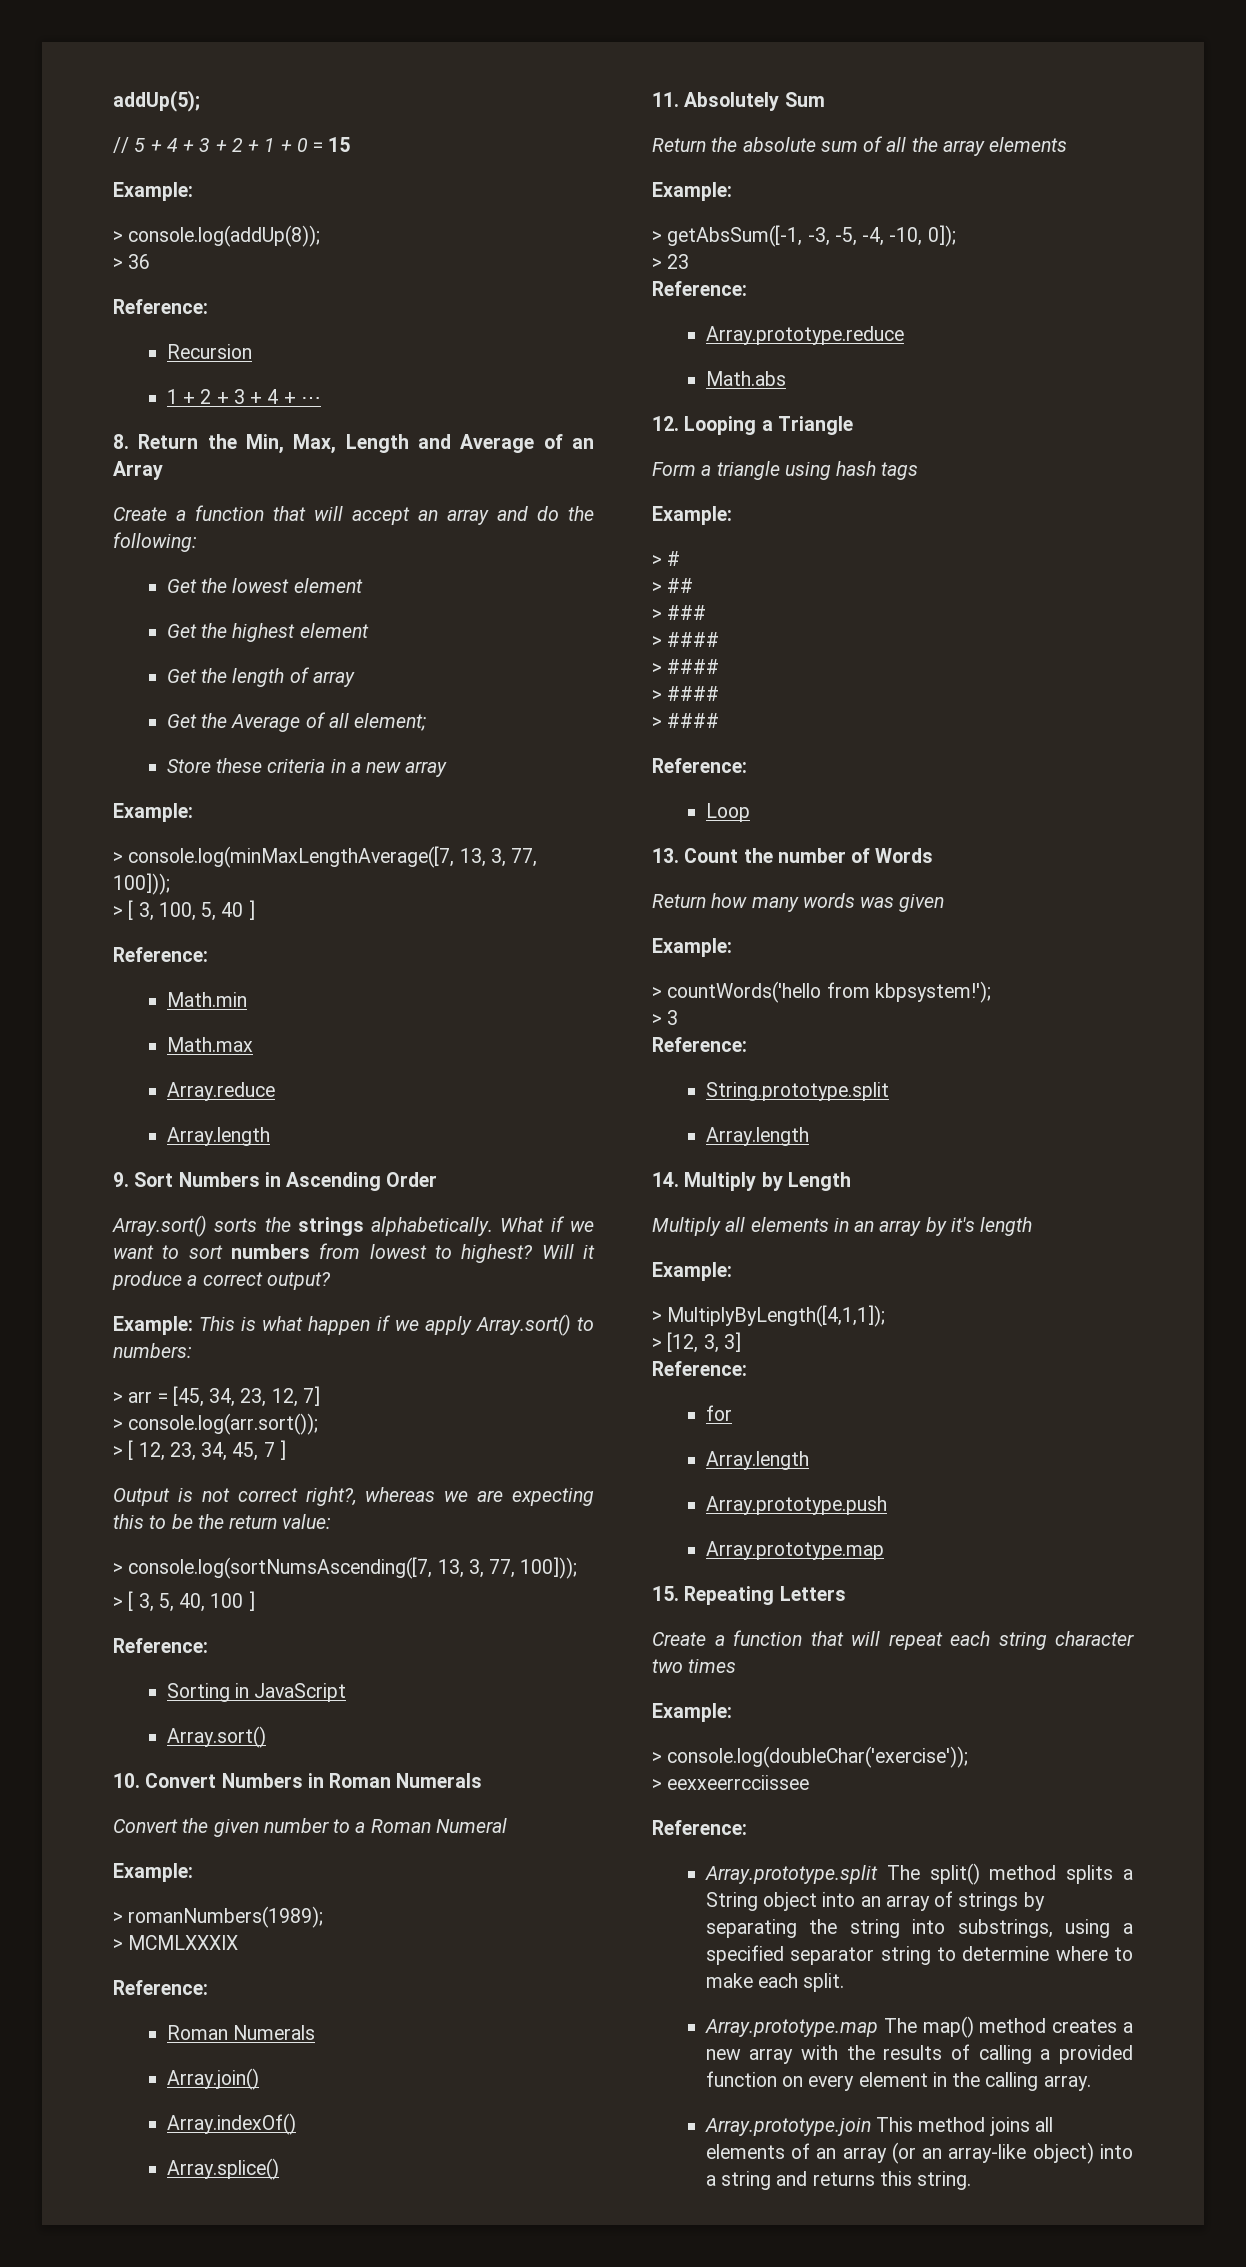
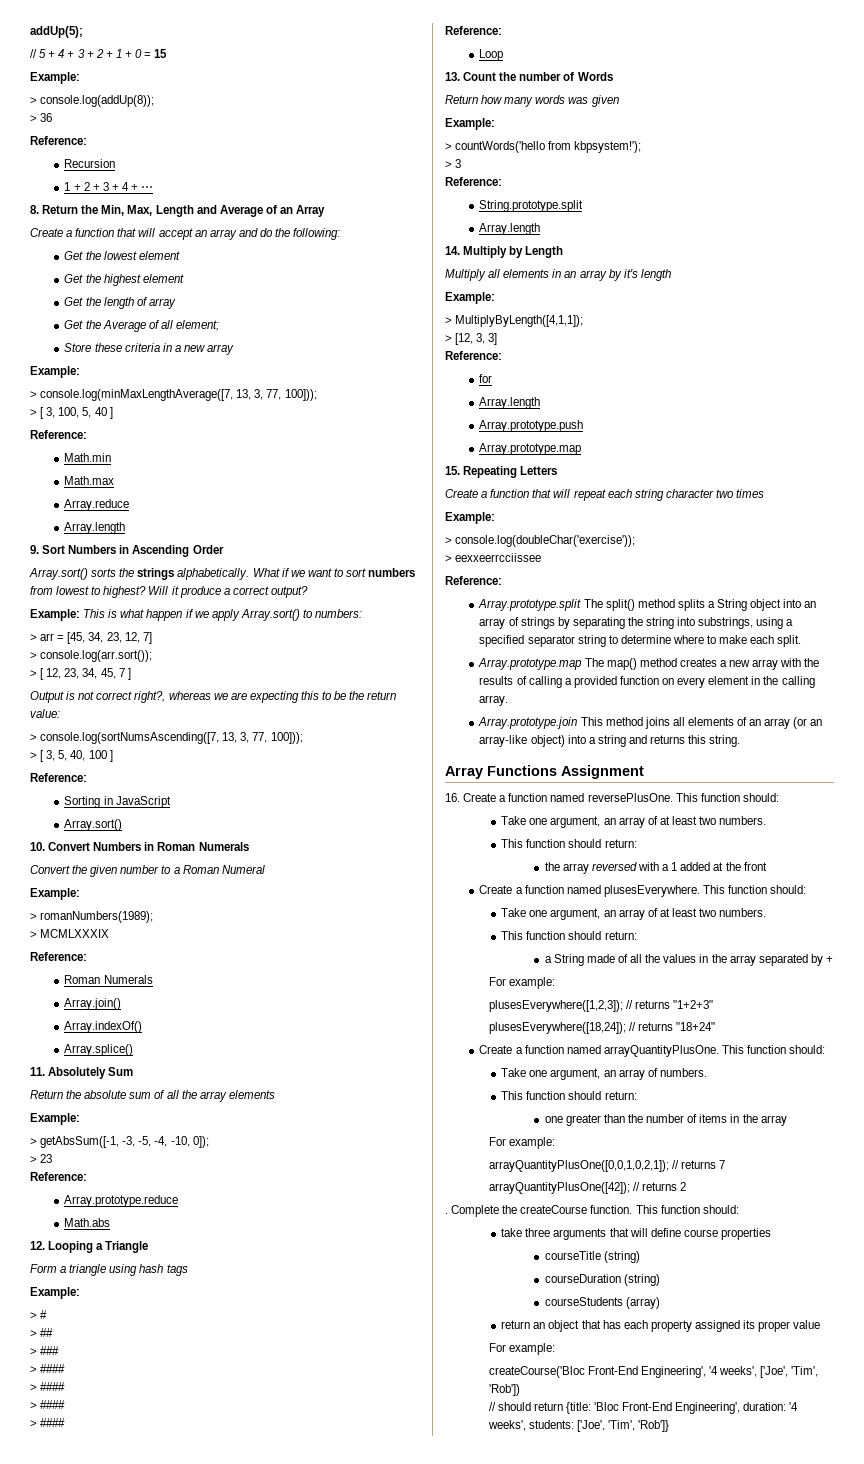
(972, 2180) none -> [445,765,644,779] [445,793,779,802] [501,816,767,828] [501,839,637,848] [544,862,767,874] [479,885,807,897] [501,908,767,920] [501,931,637,940] [544,954,833,966] [488,977,555,989] [488,1000,713,1012] [488,1022,715,1034] [479,1045,826,1057] [501,1068,707,1080] [501,1091,637,1100] [544,1114,787,1126] [488,1137,555,1149] [488,1160,725,1172] [488,1182,686,1194] [445,1205,739,1217] [501,1228,771,1240] [544,1251,640,1263] [544,1274,660,1286] [544,1297,660,1309] [501,1320,821,1332] [488,1343,555,1355] [488,1366,819,1378] [488,1384,520,1396] [488,1402,799,1414] [487,1420,669,1432] // Array Functions Assignment // 16. Create a function named reversePlusOne. This function should: // Take one argument, an array of at least two numbers. // This function should return: // the array reversed with a 1 added at the front // Create a function named plusesEverywhere. This function should: // Take one argument, an array of at least two numbers. // This function should return: // a String made of all the values in the array separated by + // For example: // plusesEverywhere([1,2,3]); // returns "1+2+3" // plusesEverywhere([18,24]); // returns "18+24" // Create a function named arrayQuantityPlusOne. This function should: // Take one argument, an array of numbers. // This function should return: // one greater than the number of items in the array // For example: // arrayQuantityPlusOne([0,0,1,0,2,1]); // returns 7 // arrayQuantityPlusOne([42]); // returns 2 // . Complete the createCourse function. This function should: // take three arguments that will define course properties // courseTitle (string) // courseDuration (string) // courseStudents (array) // return an object that has each property assigned its proper value // For example: // createCourse('Bloc Front-End Engineering', '4 weeks', ['Joe', 'Tim', 'Rob']) // // should return {title: 'Bloc Front-End Engineering', duration: '4 weeks', students: ['Joe', 'Tim', 'Rob']}

